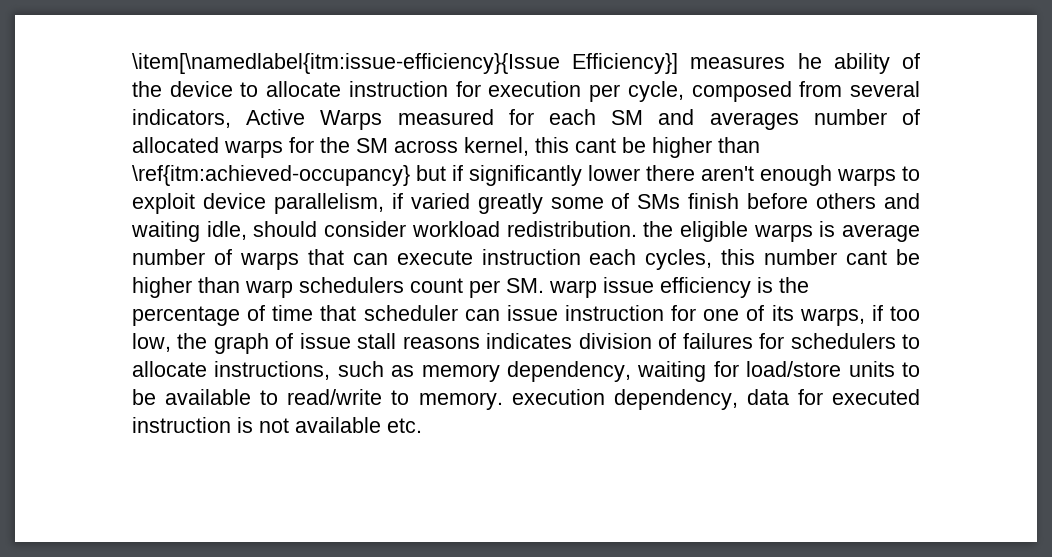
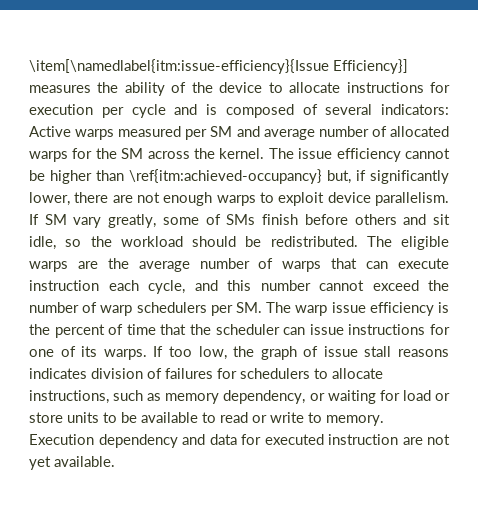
[797,53,822,69] he -> [97,82,119,93] the
[348,81,448,97] instruction -> [346,82,424,93] instructions
[627,81,921,102] [132,109,596,130] cycle, composed from several indicators, Active Warps measured for each -> [131,104,449,118] [29,126,208,140] cycle and is composed of several indicators: Active warps measured per
[709,112,799,130] averages -> [263,129,315,140] average
[464,137,616,156] kernel, this cant -> [194,148,450,162] the kernel. The issue efficiency cannot
[416,165,446,181] but -> [327,170,351,184] but,
[588,165,754,181] lower there aren't -> [29,192,160,206] lower, there are not
[273,193,543,214] parallelism, if varied greatly -> [375,192,449,206] [29,214,157,228] parallelism. If SM vary greatly,
[131,221,836,242] waiting idle, should consider workload redistribution. the eligible warps is -> [433,214,451,225] [29,236,449,250] [29,258,129,272] sit idle, so the workload should be redistributed. The eligible warps are the
[645,249,920,270] [132,277,240,298] cycles, this number cant be higher than -> [148,280,449,294] [29,302,98,313] cycle, and this number cannot exceed the number of
[410,278,463,293] count -> (207, 307) none
(544, 285) none -> [266,302,292,313] The
[132,306,240,326] percentage -> [54,324,105,338] percent
(357, 313) none -> [189,324,211,335] the
[565,305,664,321] instruction -> [348,324,426,335] instructions
[799,305,883,326] warps, if -> [103,346,164,360] warps. If
(631, 371) none -> [309,393,325,401] or
[746,361,842,377] load/store -> [402,390,450,401] [29,412,63,423] load or store
[287,389,921,410] [132,417,422,433] read/write to memory. execution dependency, data for executed instruction is not available etc. -> [220,412,384,426] [29,434,450,448] [29,456,115,470] read or write to memory. Execution dependency and data for executed instruction are not yet available.

